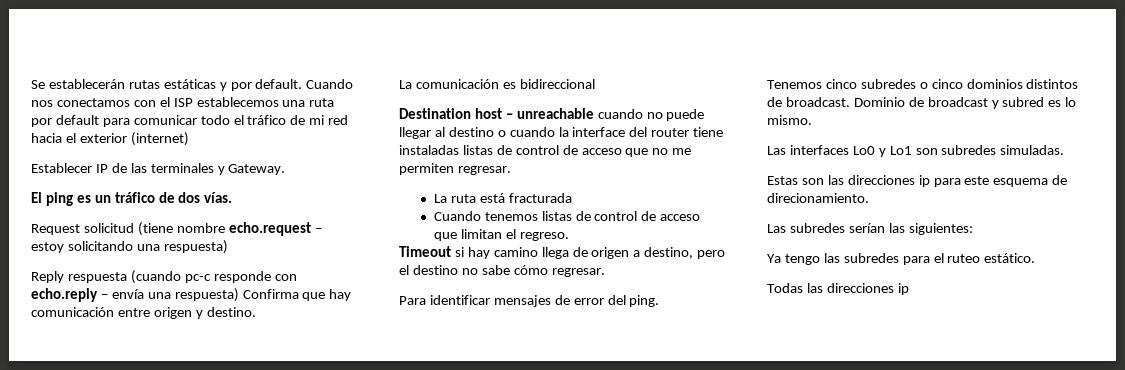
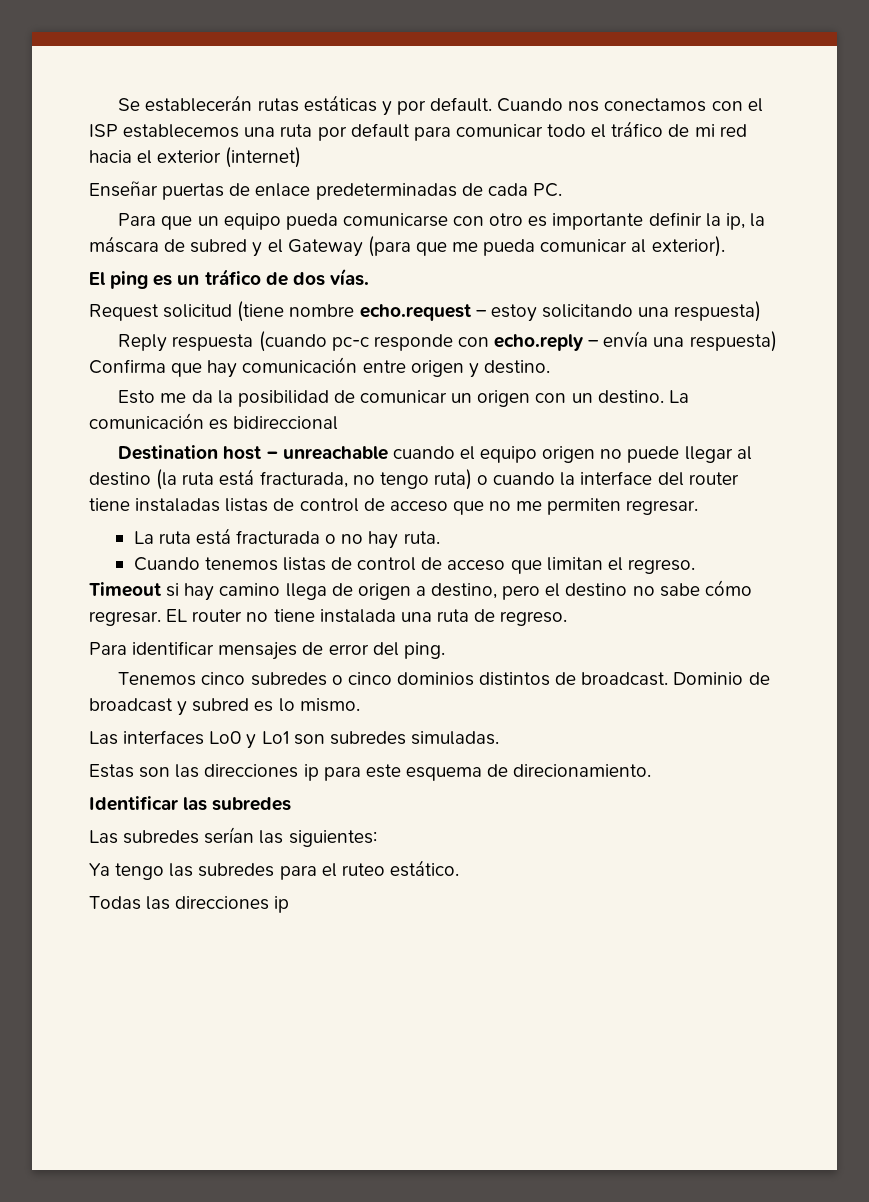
[31,163,286,175] Establecer IP de las terminales y Gateway. -> [89,181,562,200] [118,212,766,230] [89,236,725,257] Enseñar puertas de enlace predeterminadas de cada PC. // Para que un equipo pueda comunicarse con otro es importante definir la ip, la máscara de subred y el Gateway (para que me pueda comunicar al exterior).
(256, 312) none -> [118,390,664,407] Esto me da la posibilidad de comunicar un origen con un destino.
(643, 114) none -> [459,446,596,463] el equipo origen
(494, 132) none -> [156,469,472,490] (la ruta está fracturada, no tengo ruta)
(572, 198) none -> [325,531,440,549] o no hay ruta.
(605, 272) none -> [166,609,568,626] EL router no tiene instalada una ruta de regreso.
(869, 198) none -> [89,796,292,811] // Identificar las subredes

